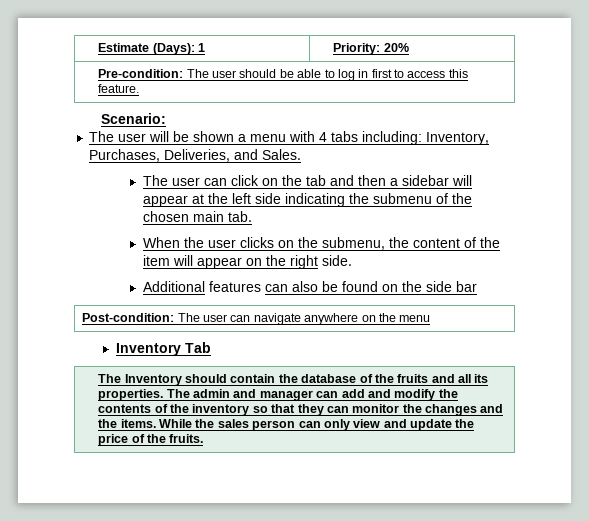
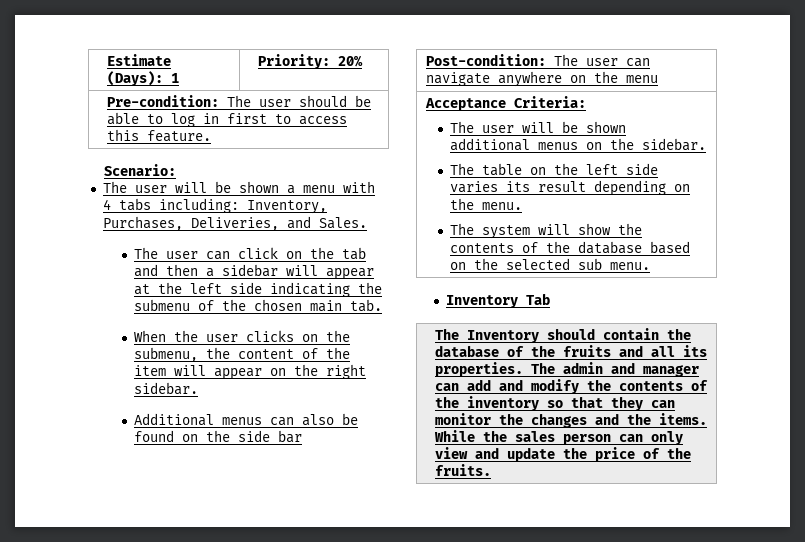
[321,255,352,266] side. -> [133,382,198,395] sidebar.
[208,281,261,292] features -> [221,417,262,425] menus
(431, 318) none -> [424,96,586,111] [449,121,626,133] [449,138,706,151] [449,163,658,176] [449,180,690,196] [449,198,522,210] [449,223,642,239] [449,241,690,254] [449,258,650,270] // Acceptance Criteria: // The user will be shown additional menus on the sidebar. // The table on the left side varies its result depending on the menu. // The system will show the contents of the database based on the selected sub menu.

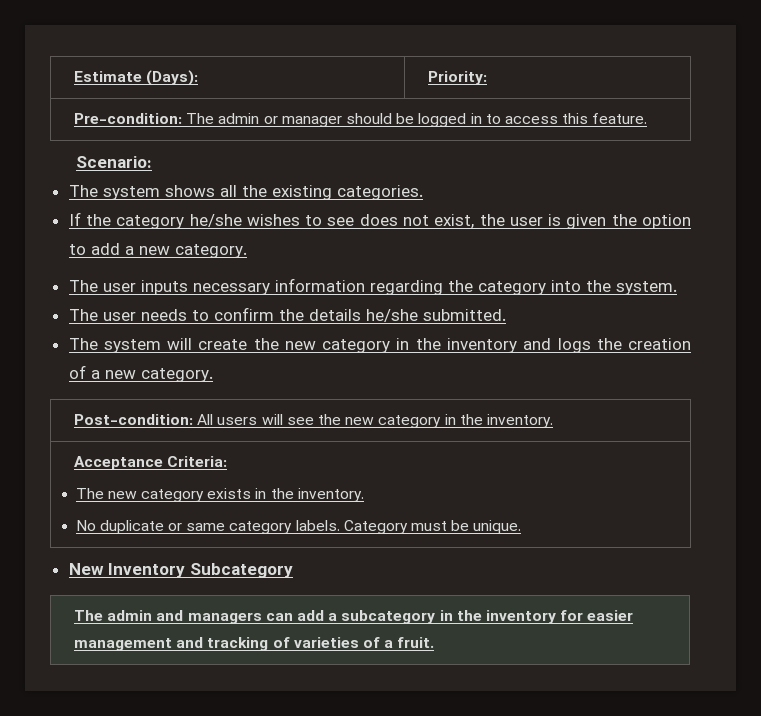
[171,73,180,83] 1 -> (199, 78) none
[338,55,364,67] 20% -> (488, 78) none
[259,95,372,107] [107,112,268,127] user should be able to log in first -> [218,113,482,127] admin or manager should be logged in
[134,181,375,194] [102,198,327,214] [102,216,367,231] [133,247,366,260] [133,264,374,280] [133,282,382,297] [133,299,382,312] [133,330,350,342] [133,347,350,362] [133,364,366,380] [133,382,198,395] [133,413,358,426] [133,430,302,443] [425,54,650,67] [425,71,658,87] [424,96,586,111] [449,121,626,133] [449,138,706,151] [449,163,658,176] [449,180,690,196] [449,198,522,210] [449,223,642,239] [449,241,690,254] [449,258,650,270] [446,293,551,308] [435,328,692,343] [435,345,708,357] [435,362,524,377] user will be shown a menu with 4 tabs including: Inventory, Purchases, Deliveries, and Sales. // The user can click on the tab and then a sidebar will appear at the left side indicating the submenu of the chosen main tab. // When the user clicks on the submenu, the content of the item will appear on the right sidebar. // Additional menus can also be found on the side bar // Post-condition: The user can navigate anywhere on the menu // Acceptance Criteria: // The user will be shown additional menus on the sidebar. // The table on the left side varies its result depending on the menu. // The system will show the contents of the database based on the selected sub menu. // Inventory Tab // The Inventory should contain the database of the fruits and all its properties. -> [102,185,423,200] [68,212,692,229] [68,243,247,258] [68,278,677,295] [68,307,506,322] [68,338,691,353] [68,365,213,382] [74,414,553,428] [74,456,228,470] [75,488,364,502] [75,520,522,534] [68,563,293,578] system shows all the existing categories. // If the category he/she wishes to see does not exist, the user is given the option to add a new category. // The user inputs necessary information regarding the category into the system. // The user needs to confirm the details he/she submitted. // The system will create the new category in the inventory and logs the creation of a new category. // Post-condition: All users will see the new category in the inventory. // Acceptance Criteria: // The new category exists in the inventory. // No duplicate or same category labels. Category must be unique. // New Inventory Subcategory //
[643,365,700,377] manager -> [187,612,262,624] managers
[499,379,709,394] [435,396,676,411] [435,413,708,428] [434,430,684,445] [435,447,692,462] [435,464,492,476] and modify the contents of the inventory so that they can monitor the changes and the items. While the sales person can only view and update the price of the fruits. -> [328,610,634,624] [74,637,435,651] a subcategory in the inventory for easier management and tracking of varieties of a fruit.

